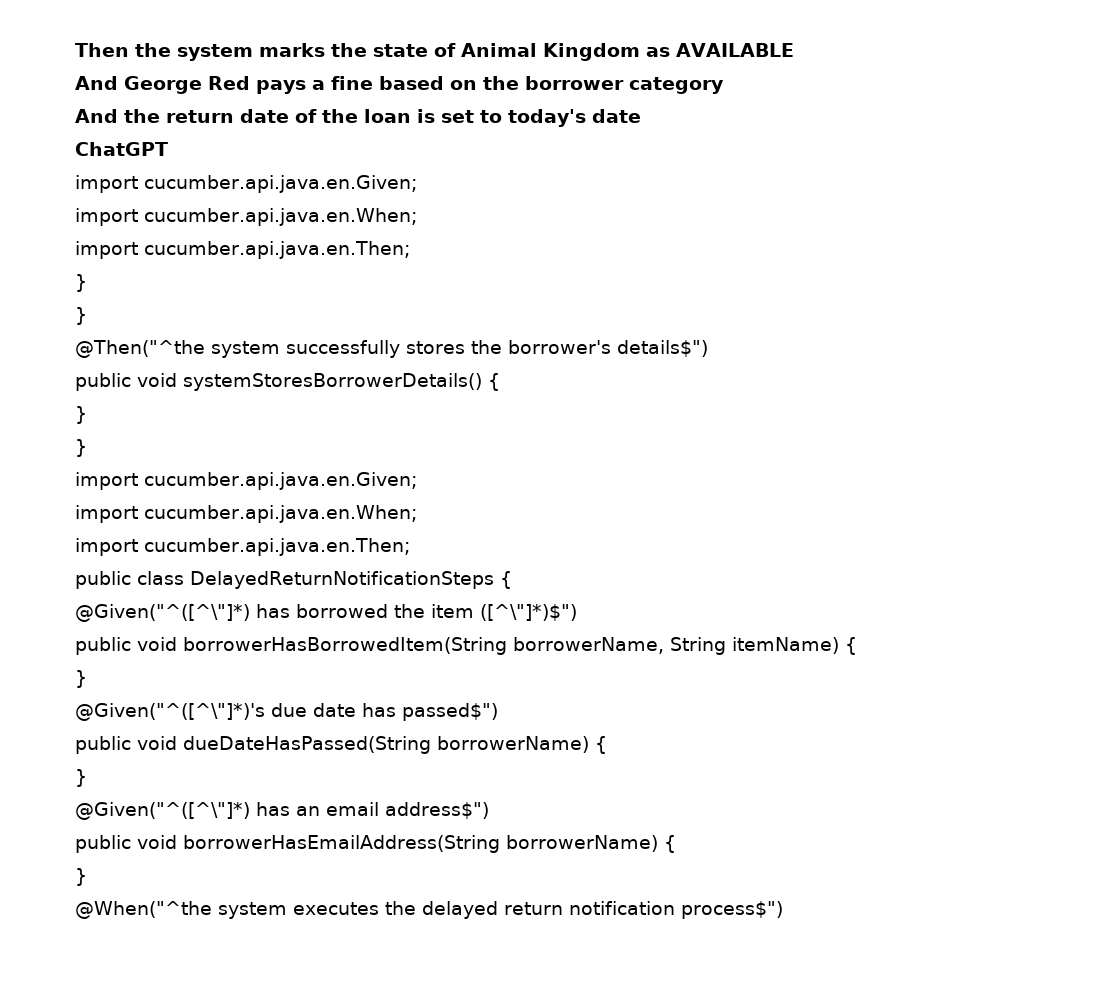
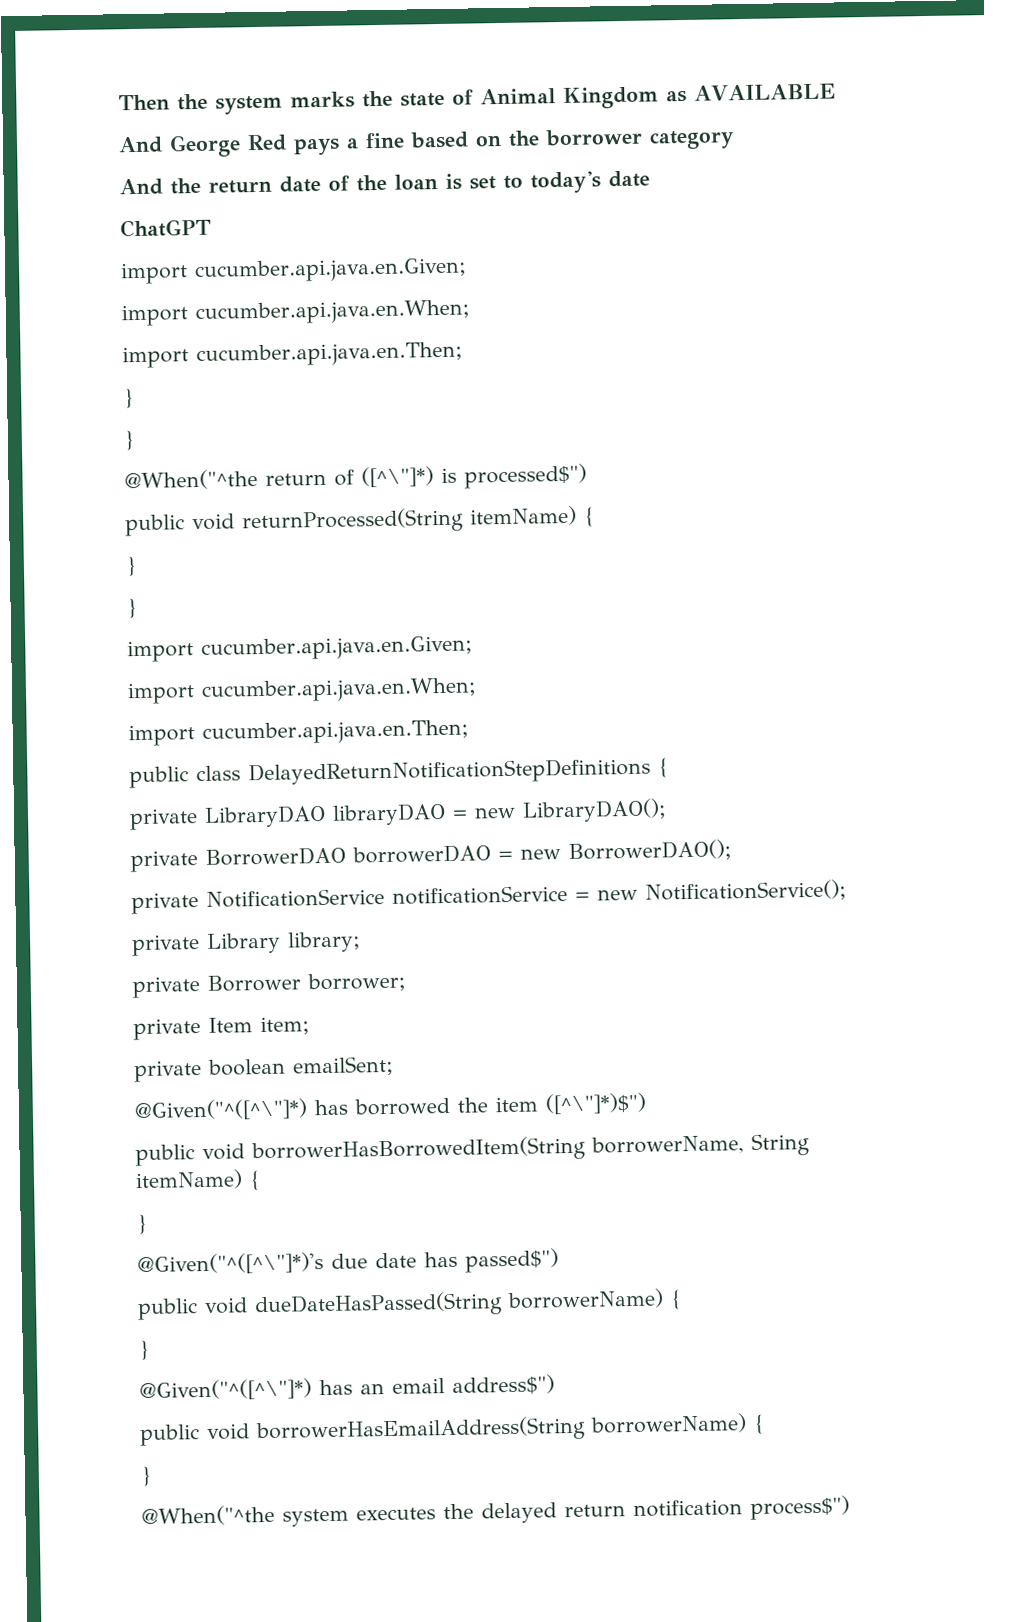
[75,340,708,358] [75,373,482,391] @Then("^the system successfully stores the borrower's details$") // public void systemStoresBorrowerDetails() -> [124,463,587,491] [125,505,577,537] @When("^the return of ([^\"]*) is processed$") // public void returnProcessed(String itemName)
[190,571,512,589] DelayedReturnNotificationSteps { -> [248,757,670,787] [129,798,667,831] [130,839,732,873] [131,879,847,915] [131,931,361,957] [132,972,406,999] [133,1016,310,1041] [134,1055,394,1083] DelayedReturnNotificationStepDefinitions { // private LibraryDAO libraryDAO = new LibraryDAO(); // private BorrowerDAO borrowerDAO = new BorrowerDAO(); // private NotificationService notificationService = new NotificationService(); // private Library library; // private Borrower borrower; // private Item item; // private boolean emailSent;

